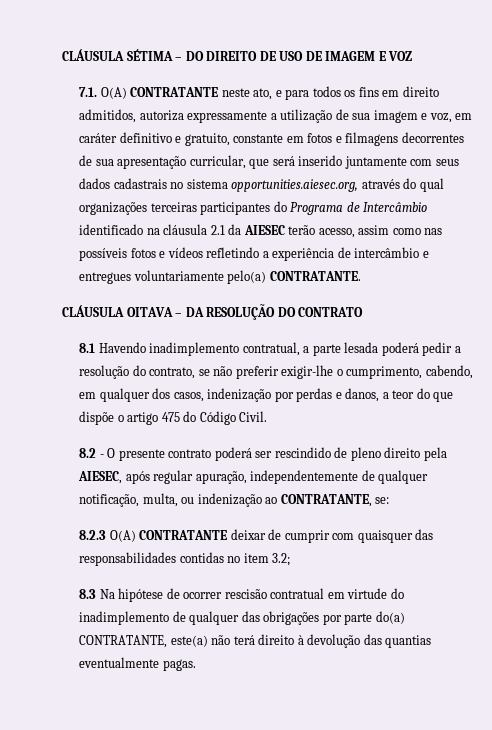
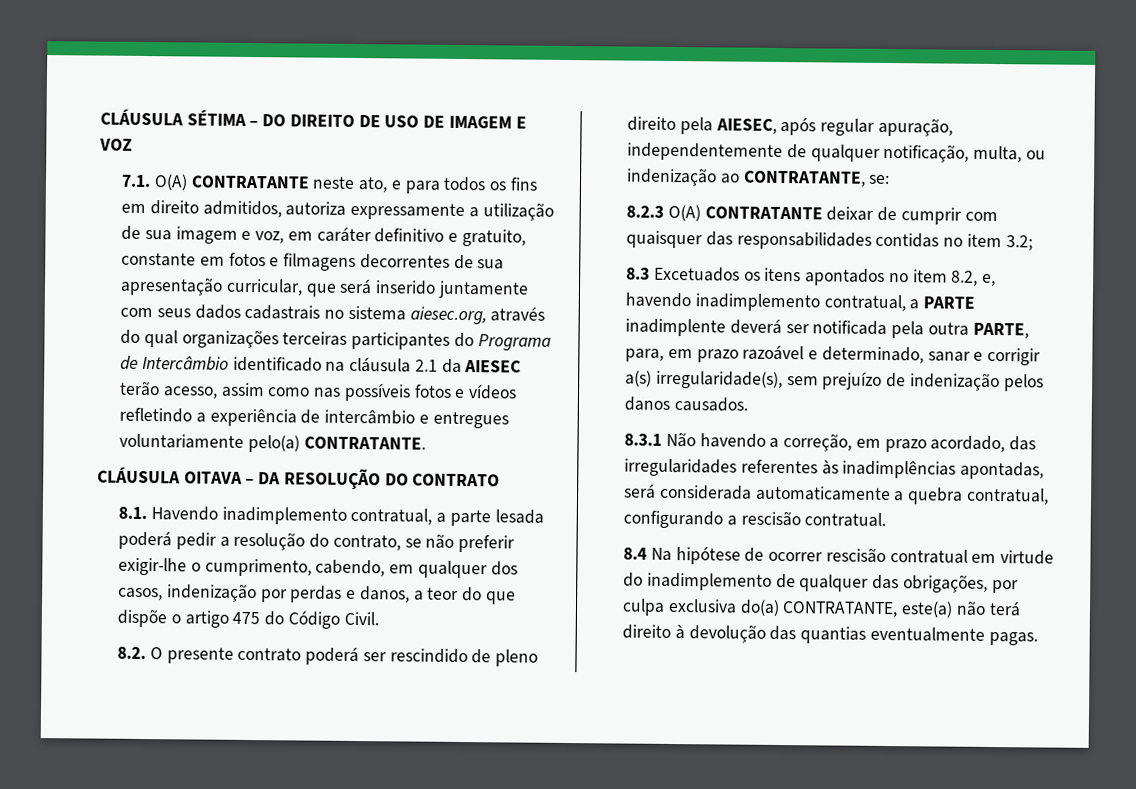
[231,179,359,192] opportunities.aiesec.org, -> [409,306,487,325] aiesec.org,
[79,343,96,353] 8.1 -> [118,506,148,520] 8.1.
[79,448,104,458] 8.2 - -> [117,646,147,660] 8.2.
(97, 594) none -> [653,266,996,287] [625,292,976,312] [625,318,1029,339] [625,344,1041,366] [625,370,1044,392] [624,396,748,412] [624,431,1036,453] [624,458,1045,480] [624,483,1049,505] [623,510,887,529] [623,547,648,560] Excetuados os itens apontados no item 8.2, e, havendo inadimplemento contratual, a PARTE inadimplente deverá ser notificada pela outra PARTE, para, em prazo razoável e determinado, sanar e corrigir a(s) irregularidade(s), sem prejuízo de indenização pelos danos causados. // 8.3.1 Não havendo a correção, em prazo acordado, das irregularidades referentes às inadimplências apontadas, será considerada automaticamente a quebra contratual, configurando a rescisão contratual. // 8.4
[263,611,373,625] obrigações por parte -> [902,574,1019,594] [622,598,737,616] obrigações, por culpa exclusiva

